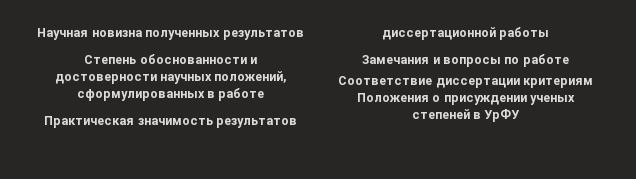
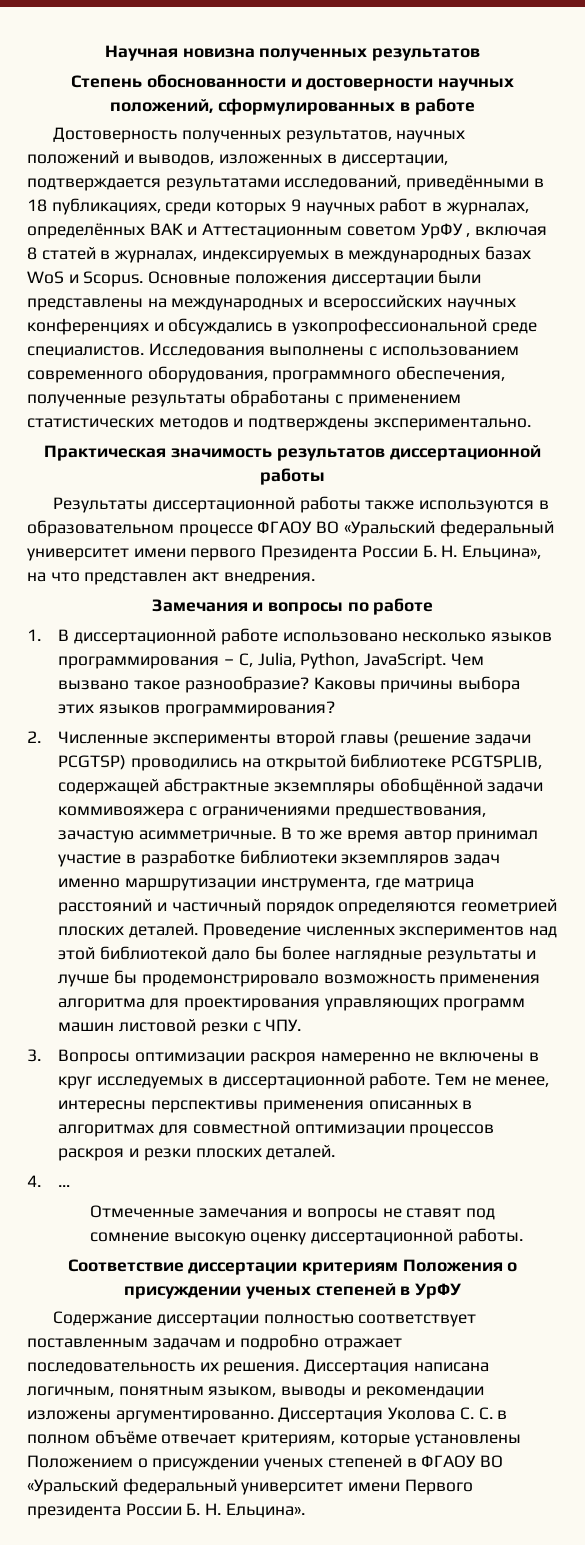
(265, 94) none -> [53,127,466,143] [27,151,448,167] [27,175,544,191] [27,198,529,215] [27,223,548,239] [27,246,532,263] [27,270,482,287] [27,295,516,311] [27,318,537,335] [27,343,519,358] [27,366,506,383] [27,390,461,407] [27,418,531,431] // Достоверность полученных результатов, научных положений и выводов, изложенных в диссертации, подтверждается результатами исследований, приведёнными в 18 публикациях, среди которых 9 научных работ в журналах, определённых ВАК и Аттестационным советом УрФУ , включая 8 статей в журналах, индексируемых в международных базах WoS и Scopus. Основные положения диссертации были представлены на международных и всероссийских научных конференциях и обсуждались в узкопрофессиональной среде специалистов. Исследования выполнены с использованием современного оборудования, программного обеспечения, полученные результаты обработаны с применением статистических методов и подтверждены экспериментально.
(550, 33) none -> [53,496,549,513] [27,520,554,537] [27,545,542,561] [27,572,315,585] // Результаты диссертационной работы также используются в образовательном процессе ФГАОУ ВО «Уральский федеральный университет имени первого Президента России Б. Н. Ельцина», на что представлен акт внедрения.
(569, 60) none -> [27,628,553,645] [58,652,484,669] [58,676,521,693] [58,701,335,717] [27,731,532,747] [58,754,543,771] [58,778,544,795] [58,806,486,819] [58,827,539,843] [58,850,501,867] [58,878,475,891] [58,899,558,915] [58,923,558,939] [58,946,537,963] [58,970,541,987] [58,998,526,1011] [58,1019,302,1035] [27,1049,539,1065] [58,1072,550,1089] [58,1100,473,1113] [58,1121,495,1137] [58,1145,336,1161] [27,1175,71,1187] [89,1205,496,1221] [89,1228,523,1245] // 1. В диссертационной работе использовано несколько языков программирования – С, Julia, Python, JavaScript. Чем вызвано такое разнообразие? Каковы причины выбора этих языков программирования? // 2. Численные эксперименты второй главы (решение задачи PCGTSP) проводились на открытой библиотеке PCGTSPLIB, содержащей абстрактные экземпляры обобщённой задачи коммивояжера с ограничениями предшествования, зачастую асимметричные. В то же время автор принимал участие в разработке библиотеки экземпляров задач именно маршрутизации инструмента, где матрица расстояний и частичный порядок определяются геометрией плоских деталей. Проведение численных экспериментов над этой библиотекой дало бы более наглядные результаты и лучше бы продемонстрировало возможность применения алгоритма для проектирования управляющих программ машин листовой резки с ЧПУ. // 3. Вопросы оптимизации раскроя намеренно не включены в круг исследуемых в диссертационной работе. Тем не менее, интересны перспективы применения описанных в алгоритмах для совместной оптимизации процессов раскроя и резки плоских деталей. // 4. … // Отмеченные замечания и вопросы не ставят под сомнение высокую оценку диссертационной работы.
(521, 115) none -> [53,1311,477,1327] [27,1334,402,1351] [27,1359,489,1375] [27,1386,484,1399] [27,1407,508,1423] [27,1430,521,1447] [27,1455,504,1471] [27,1478,473,1495] [27,1503,305,1519] // Содержание диссертации полностью соответствует поставленным задачам и подробно отражает последовательность их решения. Диссертация написана логичным, понятным языком, выводы и рекомендации изложены аргументированно. Диссертация Уколова С. С. в полном объёме отвечает критериям, которые установлены Положением о присуждении ученых степеней в ФГАОУ ВО «Уральский федеральный университет имени Первого президента России Б. Н. Ельцина».

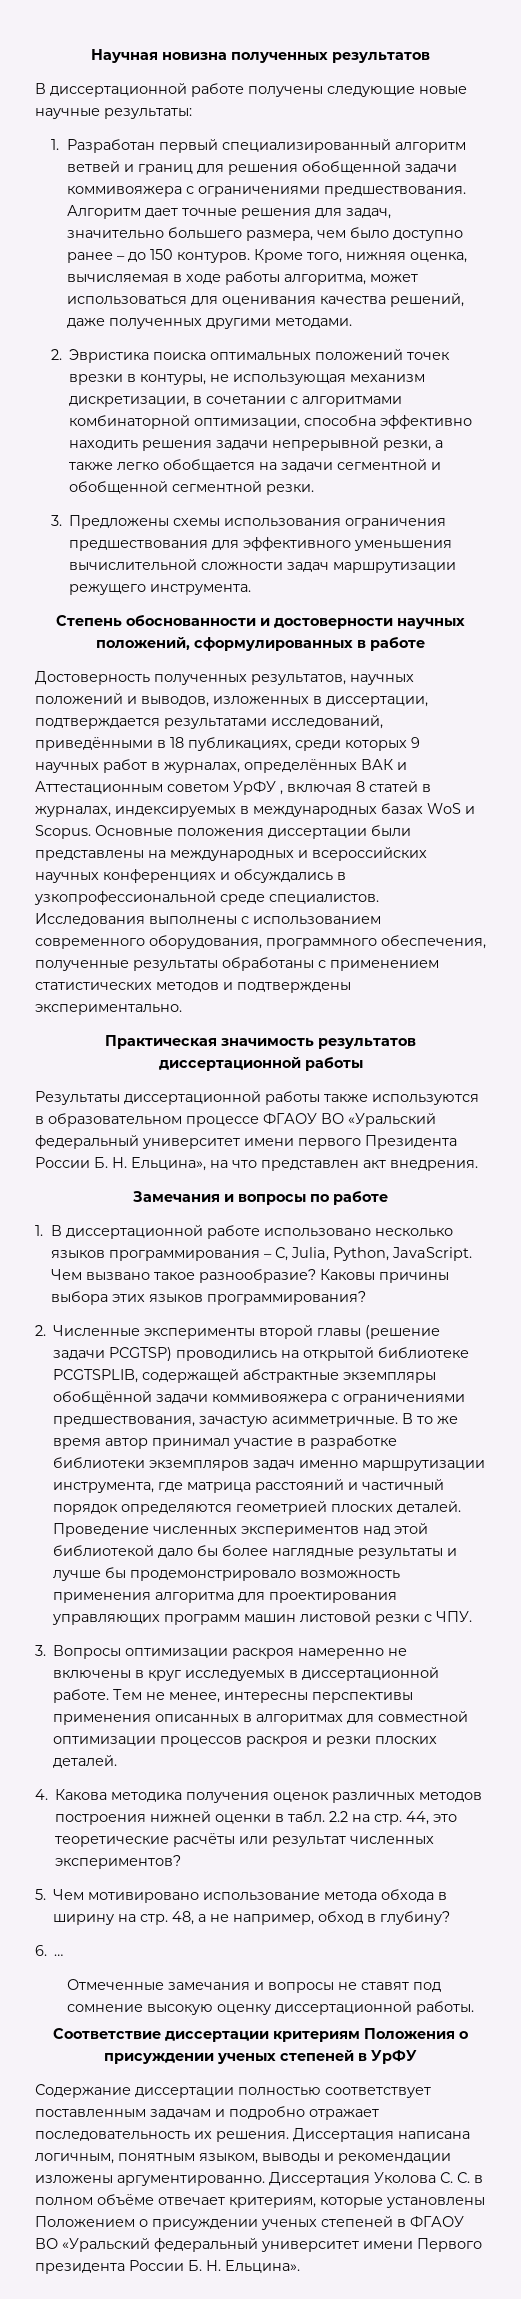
(481, 54) none -> [35,83,467,97] [35,108,192,119] [51,139,467,153] [67,161,458,175] [67,186,467,197] [67,205,392,219] [67,227,464,241] [67,249,468,263] [67,271,419,285] [67,293,465,307] [67,318,353,329] [51,349,451,363] [69,374,426,385] [69,396,403,407] [69,415,473,429] [69,437,444,451] [69,459,442,472] [69,481,315,495] [51,515,447,529] [69,537,453,551] [69,559,457,573] [69,584,252,595] // В диссертационной работе получены следующие новые научные результаты: // 1. Разработан первый специализированный алгоритм ветвей и границ для решения обобщенной задачи коммивояжера с ограничениями предшествования. Алгоритм дает точные решения для задач, значительно большего размера, чем было доступно ранее – до 150 контуров. Кроме того, нижняя оценка, вычисляемая в ходе работы алгоритма, может использоваться для оценивания качества решений, даже полученных другими методами. // 2. Эвристика поиска оптимальных положений точек врезки в контуры, не использующая механизм дискретизации, в сочетании с алгоритмами комбинаторной оптимизации, способна эффективно находить решения задачи непрерывной резки, а также легко обобщается на задачи сегментной и обобщенной сегментной резки. // 3. Предложены схемы использования ограничения предшествования для эффективного уменьшения вычислительной сложности задач маршрутизации режущего инструмента.
(41, 1181) none -> [55,1789,483,1803] [55,1811,458,1825] [55,1833,435,1847] [55,1855,182,1869] [35,1889,448,1903] [53,1911,451,1925] [35,1945,47,1956] Какова методика получения оценок различных методов построения нижней оценки в табл. 2.2 на стр. 44, это теоретические расчёты или результат численных экспериментов? // 5. Чем мотивировано использование метода обхода в ширину на стр. 48, а не например, обход в глубину? // 6.

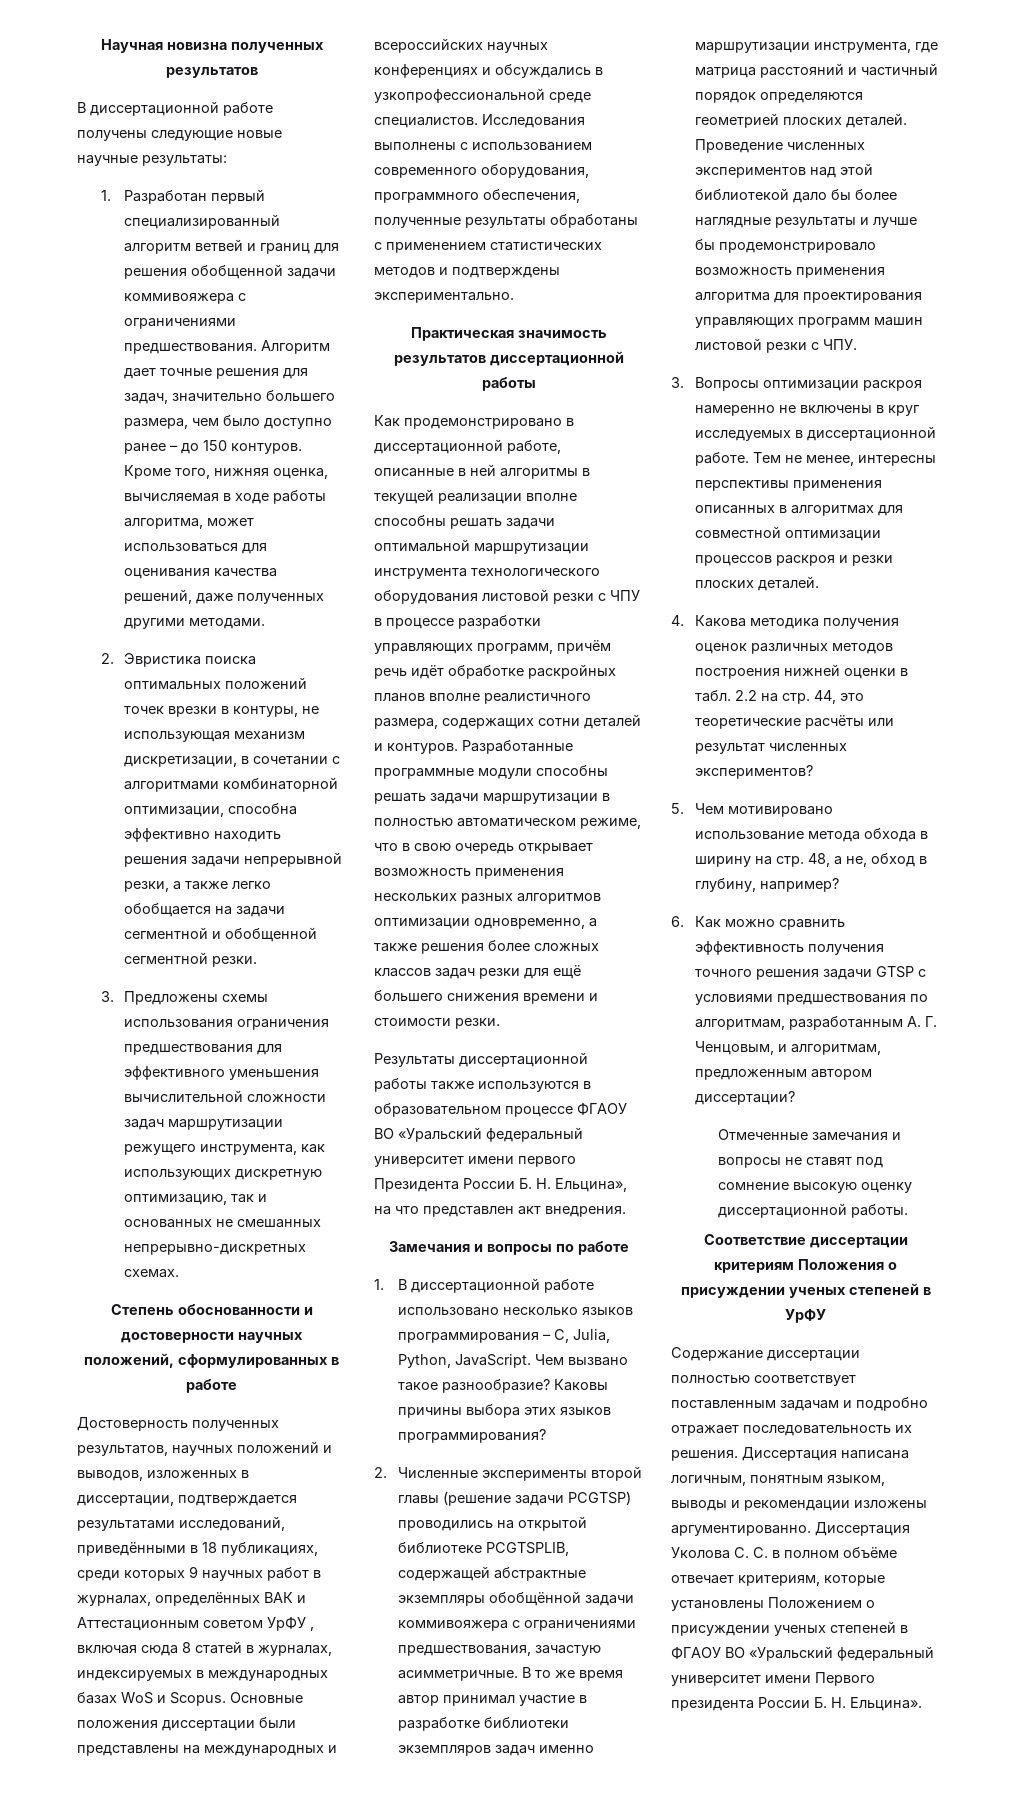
[150,584,252,595] инструмента. -> [200,1144,326,1155] [124,1169,323,1180] [124,1194,268,1205] [124,1219,322,1228] [124,1244,307,1255] [124,1269,180,1278] инструмента, как использующих дискретную оптимизацию, так и основанных не смешанных непрерывно-дискретных схемах.
(352, 788) none -> [141,1645,178,1656] сюда
(363, 1063) none -> [374,415,574,429] [374,439,561,454] [374,464,590,479] [374,489,577,504] [374,515,555,529] [374,539,589,554] [374,568,600,579] [374,589,640,604] [374,615,541,629] [374,640,611,654] [374,664,616,679] [374,693,591,704] [374,714,641,729] [374,740,573,754] [374,765,608,779] [374,793,610,804] [374,818,641,829] [374,843,593,854] [374,868,564,879] [374,893,601,904] [374,918,597,929] [374,940,599,954] [374,965,581,979] [374,990,598,1004] [374,1018,500,1029] // Как продемонстрировано в диссертационной работе, описанные в ней алгоритмы в текущей реализации вполне способны решать задачи оптимальной маршрутизации инструмента технологического оборудования листовой резки с ЧПУ в процессе разработки управляющих программ, причём речь идёт обработке раскройных планов вполне реалистичного размера, содержащих сотни деталей и контуров. Разработанные программные модули способны решать задачи маршрутизации в полностью автоматическом режиме, что в свою очередь открывает возможность применения нескольких разных алгоритмов оптимизации одновременно, а также решения более сложных классов задач резки для ещё большего снижения времени и стоимости резки.
[210,1911,451,1925] [35,1945,64,1956] не например, обход в глубину? // 6. … -> [845,853,927,867] [694,878,839,892] [671,916,845,930] [694,941,884,955] [694,966,926,980] [694,994,928,1005] [694,1016,937,1030] [694,1041,881,1055] [694,1069,872,1080] [694,1091,795,1105] не, обход в глубину, например? // 6. Как можно сравнить эффективность получения точного решения задачи GTSP с условиями предшествования по алгоритмам, разработанным А. Г. Ченцовым, и алгоритмам, предложенным автором диссертации?

